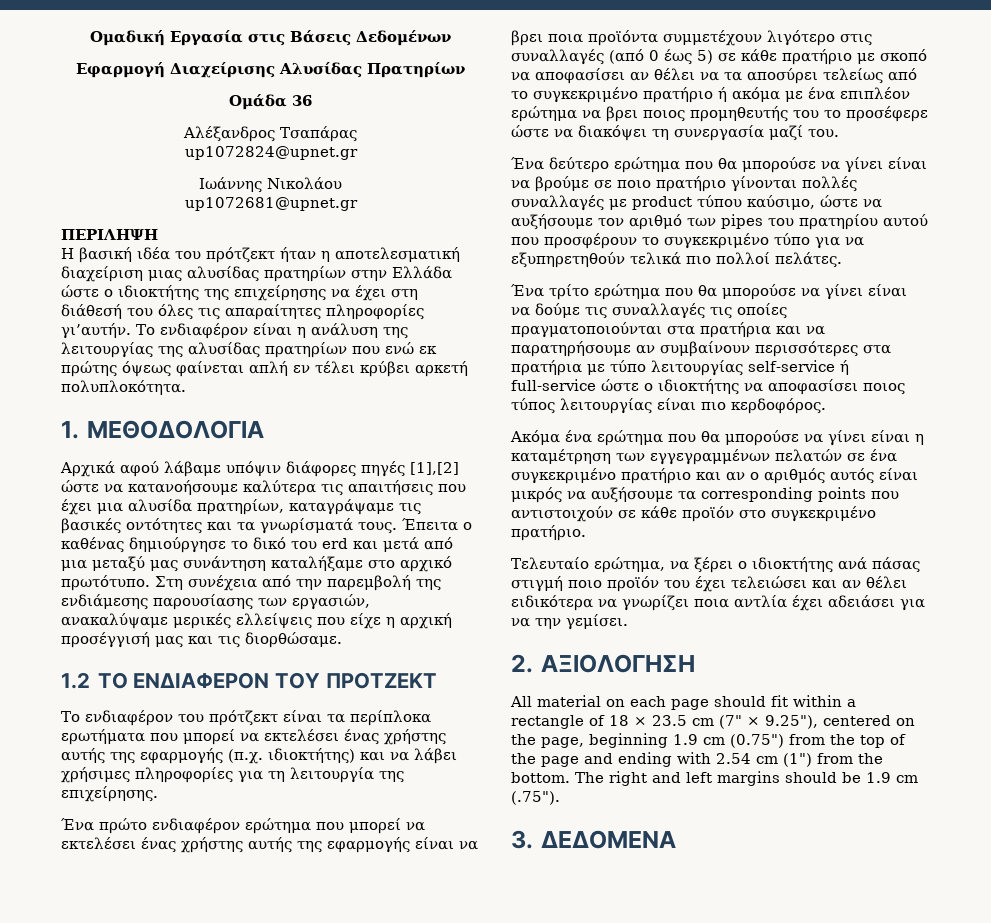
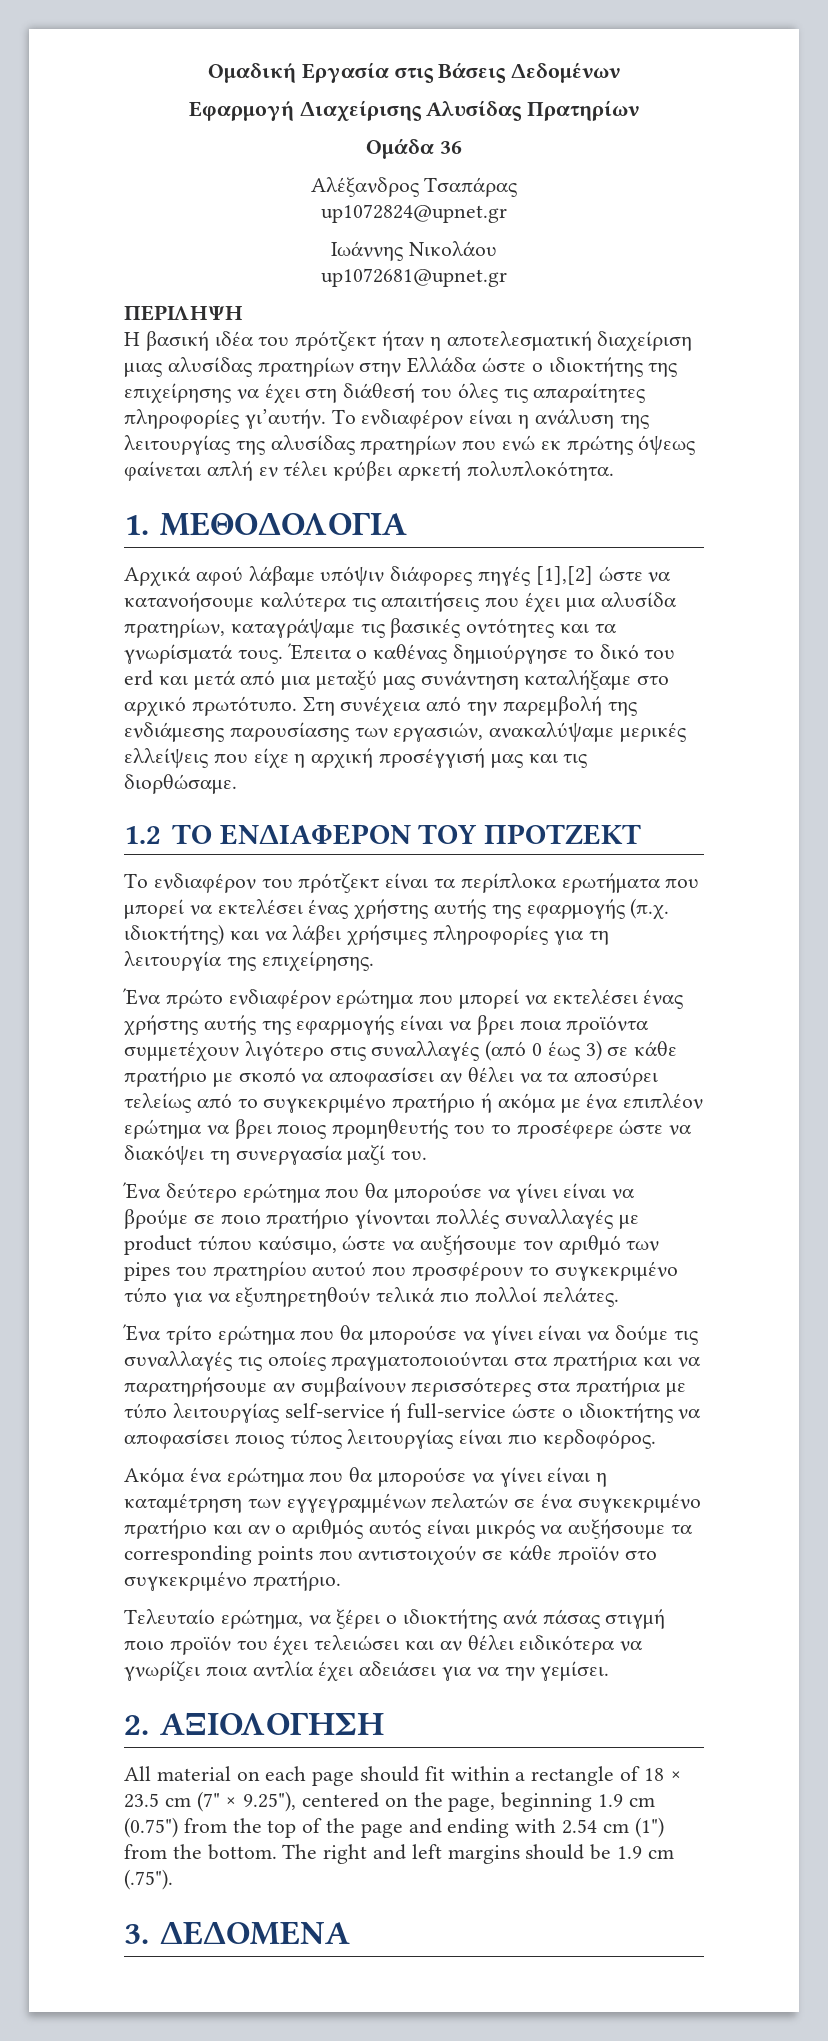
[697,50,713,64] 5) -> [585,1040,602,1061] 3)

